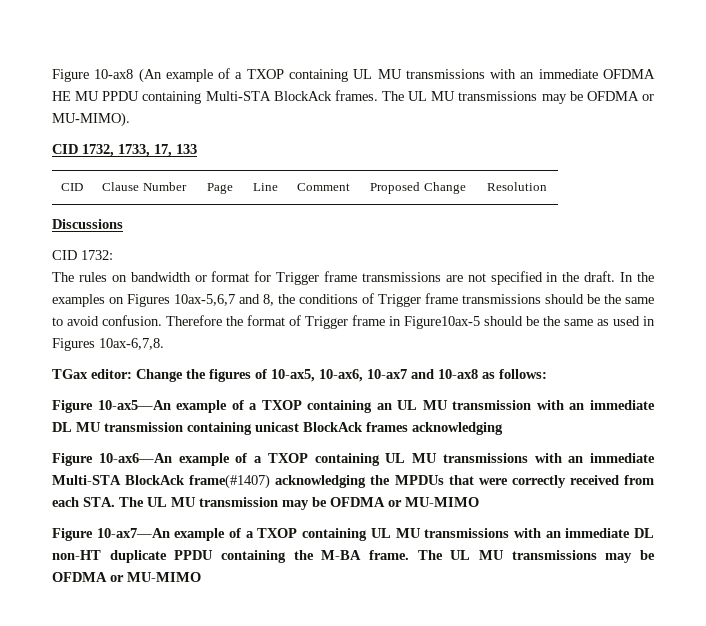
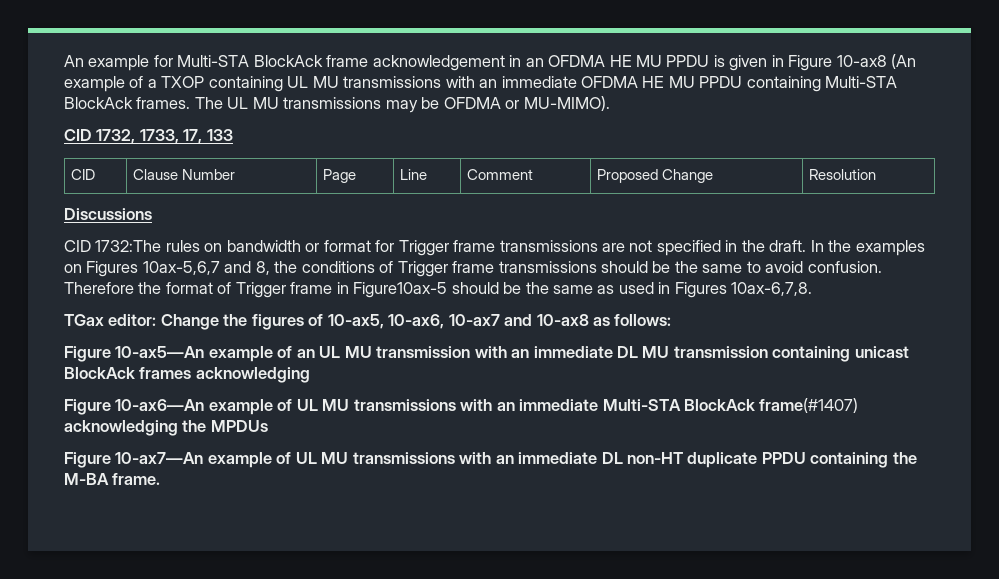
(52, 75) none -> [64,55,784,71] An example for Multi-STA BlockAck frame acknowledgement in an OFDMA HE MU PPDU is given in
[81,250,113,260] [52,272,74,282] 1732: // The -> [95,240,162,252] 1732:The
[249,400,373,413] a TXOP containing -> (293, 352) none
[254,453,380,466] a TXOP containing -> (293, 405) none
[448,475,655,488] [52,497,479,510] that were correctly received from each STA. The UL MU transmission may be OFDMA or MU-MIMO -> (268, 426) none
[245,528,368,541] a TXOP containing -> (292, 458) none
[417,550,655,563] [52,572,201,582] The UL MU transmissions may be OFDMA or MU-MIMO -> (161, 479) none

